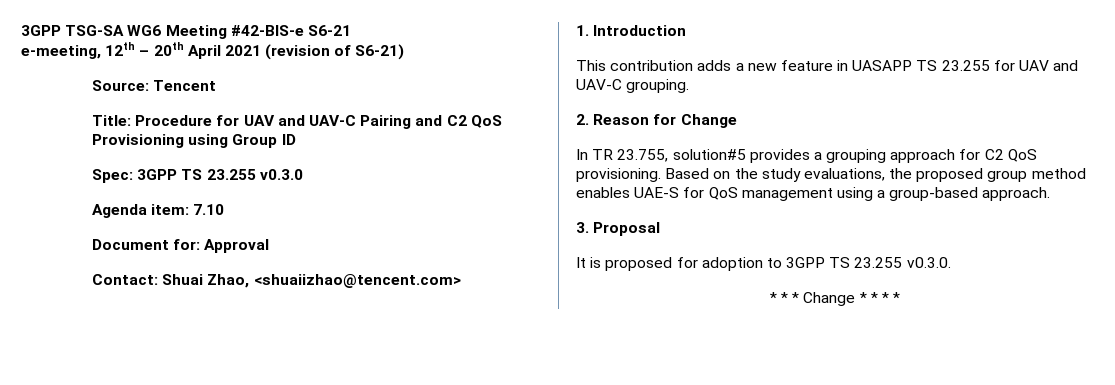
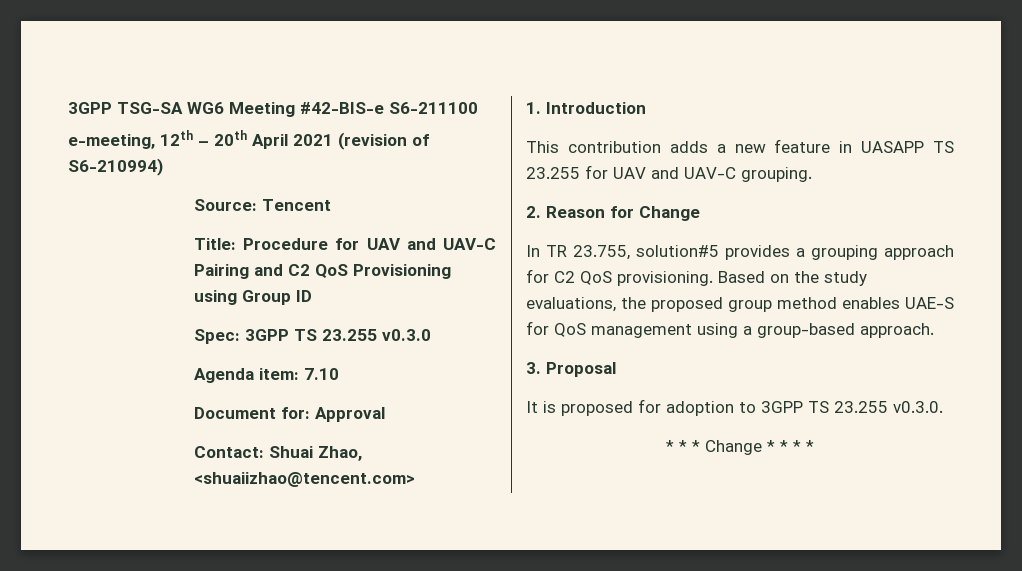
[307,25,351,36] S6-21 -> [389,102,478,114] S6-211100
[355,44,405,60] S6-21) -> [68,158,163,176] S6-210994)

